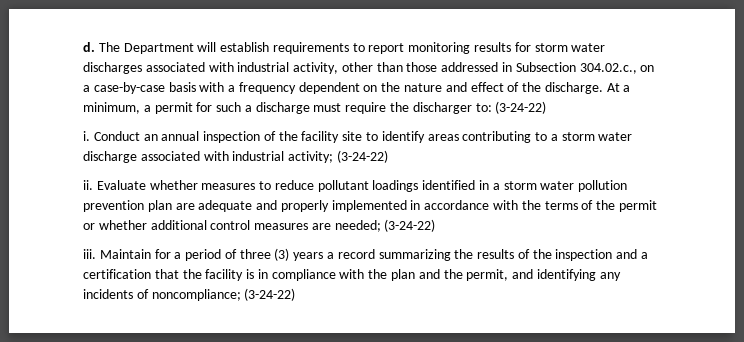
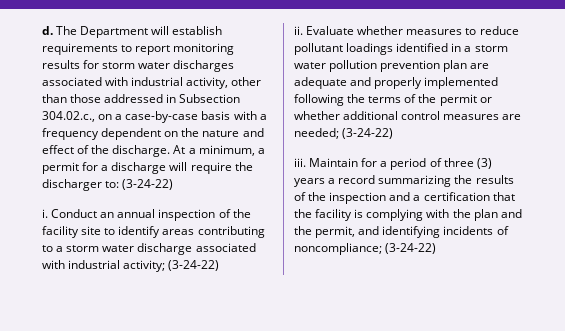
[216,102,242,112] such -> (99, 166) none
[313,103,342,112] must -> [169,162,188,171] will
[410,200,519,210] in accordance with -> [294,94,344,106] following
[257,269,336,281] in compliance -> [366,209,424,221] complying
[599,272,621,281] any -> (441, 232) none

